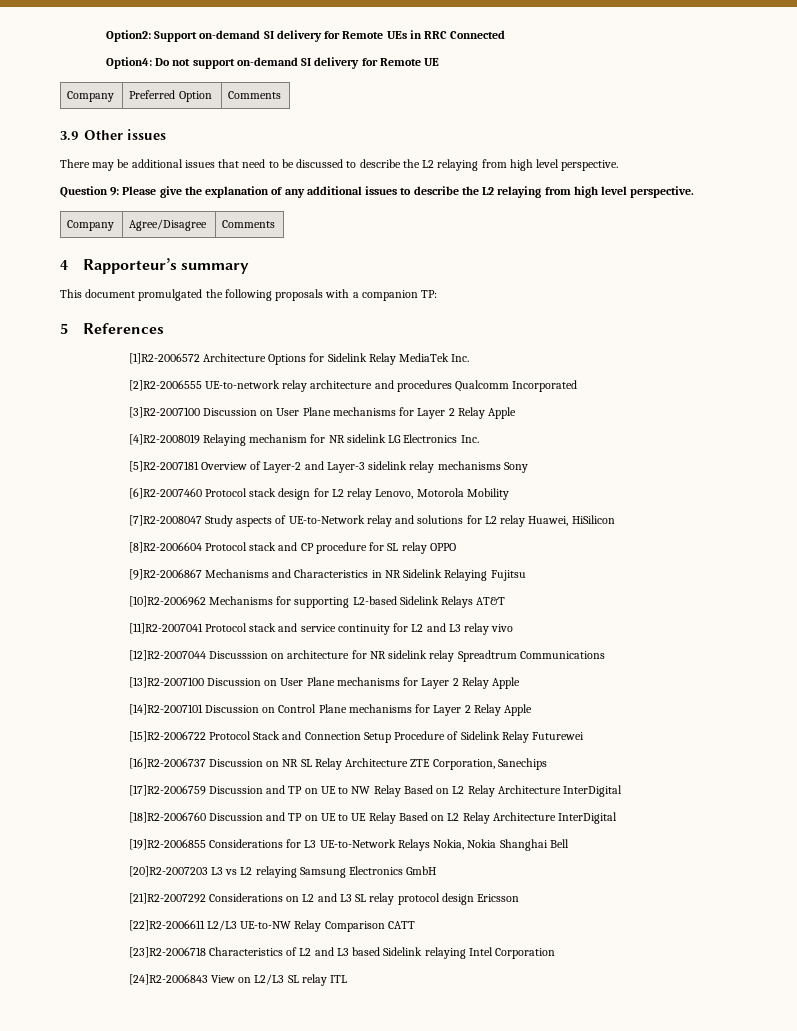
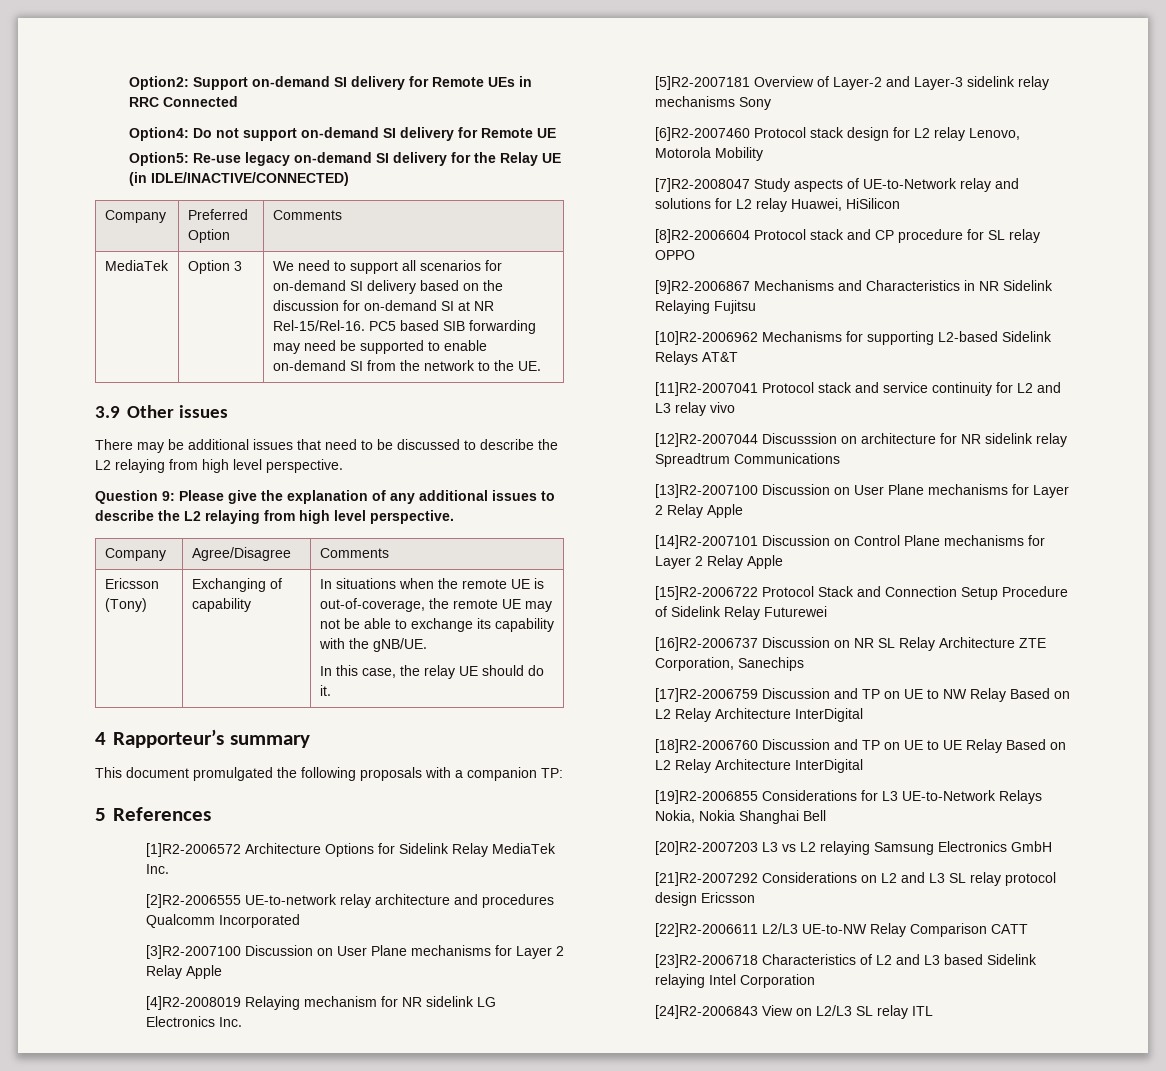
[67,91,115,102] [129,90,212,102] [228,91,282,99] // Company | Preferred Option | Comments -> [128,152,561,166] [128,172,349,186] [104,210,166,223] [187,209,248,220] [187,229,230,243] [272,210,342,220] [104,260,169,271] [187,260,242,274] [272,260,502,274] [272,280,503,294] [272,300,494,311] [272,320,536,334] [272,340,487,354] [272,360,541,371] // Option5: Re-use legacy on-demand SI delivery for the Relay UE (in IDLE/INACTIVE/CONNECTED) // Company | Preferred Option | Comments // MediaTek | Option 3 | We need to support all scenarios for on-demand SI delivery based on the discussion for on-demand SI at NR Rel-15/Rel-16. PC5 based SIB forwarding may need be supported to enable on-demand SI from the network to the UE.
(276, 224) none -> [104,578,159,589] [104,598,147,612] [191,578,282,592] [191,598,251,612] [319,578,544,589] [319,598,552,612] [319,618,554,632] [318,638,427,652] [319,665,544,679] [319,685,331,696] // Ericsson (Tony) | Exchanging of capability | In situations when the remote UE is out-of-coverage, the remote UE may not be able to exchange its capability with the gNB/UE. // In this case, the relay UE should do it.

